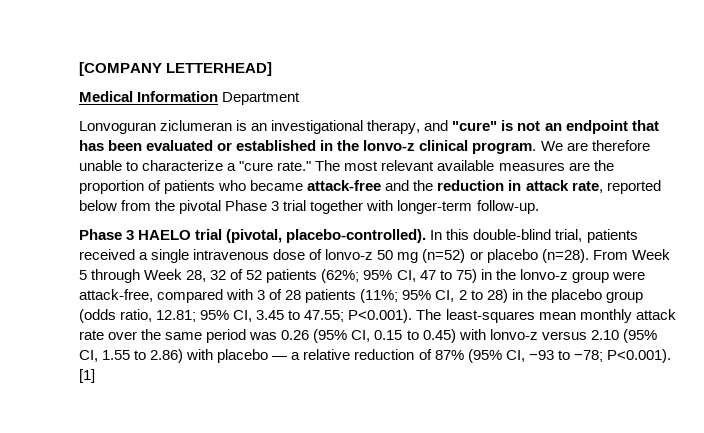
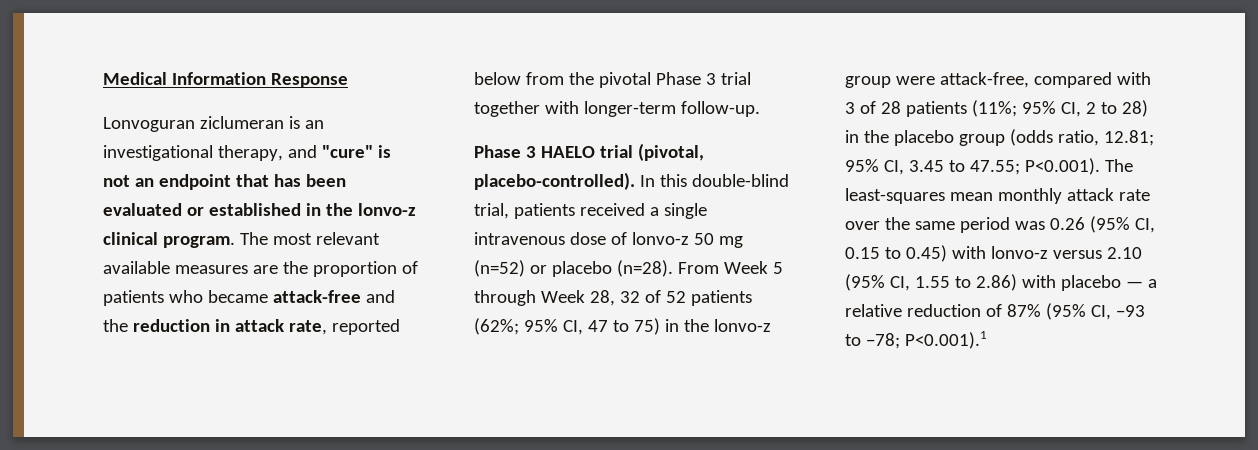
[79,62,273,76] [COMPANY LETTERHEAD] // -> (103, 78) none
[222,92,301,105] Department -> [270,73,348,88] Response
[540,140,650,151] [79,160,312,171] We are therefore unable to characterize a "cure rate." -> (235, 242) none
[606,349,671,363] [79,369,95,383] P<0.001). [1] -> [904,331,987,349] P<0.001).1

